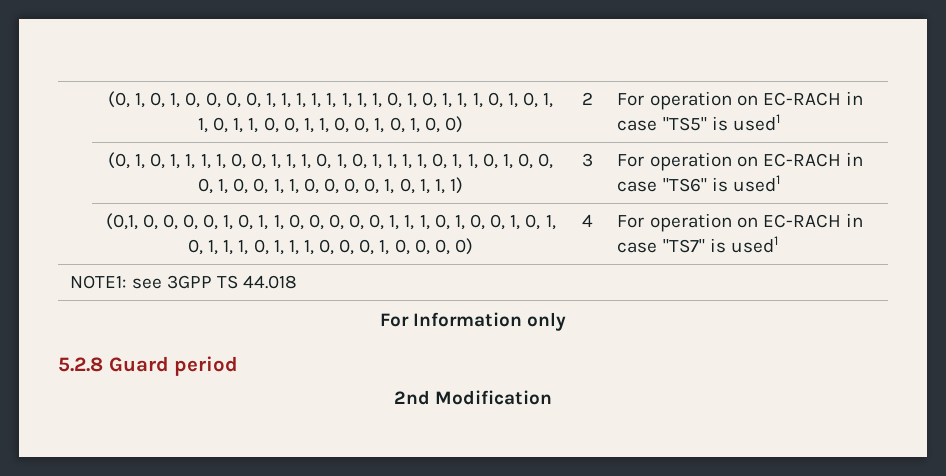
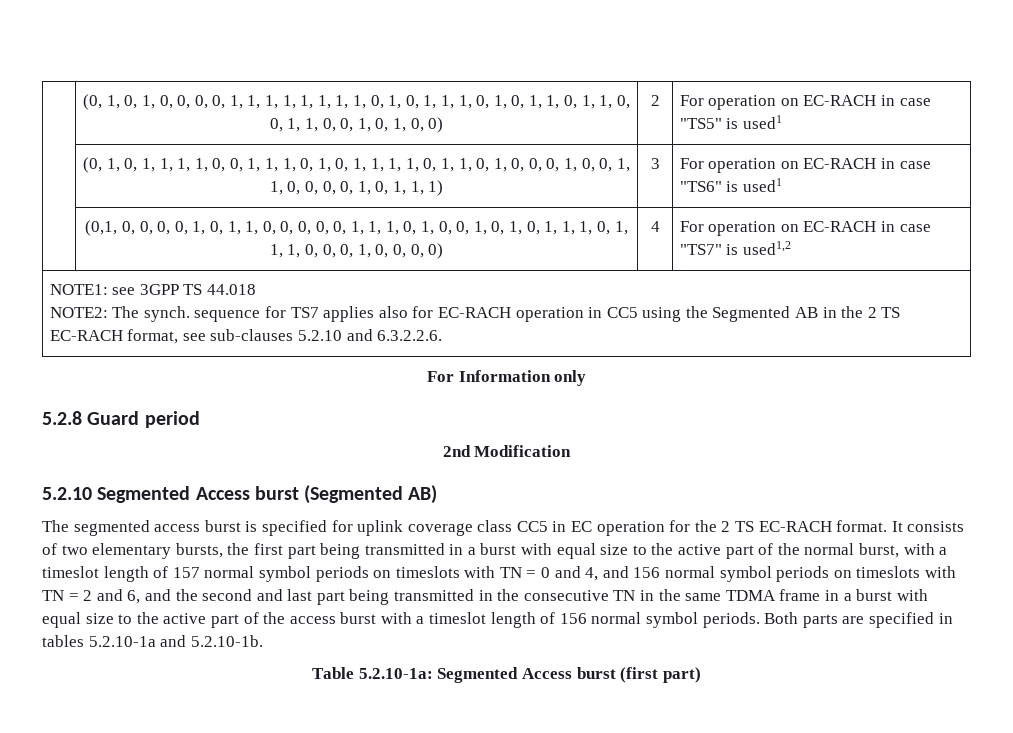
[730,236,778,253] used1 -> [742,241,791,255] used1,2
(297, 282) none -> [49,306,901,322] [49,329,443,344] // NOTE2: The synch. sequence for TS7 applies also for EC-RACH operation in CC5 using the Segmented AB in the 2 TS EC-RACH format, see sub-clauses 5.2.10 and 6.3.2.2.6.
(553, 397) none -> [42,485,438,504] [42,520,965,536] [42,543,948,559] [42,566,956,582] [42,589,928,605] [42,612,953,628] [42,635,263,647] [312,667,701,683] // 5.2.10 Segmented Access burst (Segmented AB) // The segmented access burst is specified for uplink coverage class CC5 in EC operation for the 2 TS EC-RACH format. It consists of two elementary bursts, the first part being transmitted in a burst with equal size to the active part of the normal burst, with a timeslot length of 157 normal symbol periods on timeslots with TN = 0 and 4, and 156 normal symbol periods on timeslots with TN = 2 and 6, and the second and last part being transmitted in the consecutive TN in the same TDMA frame in a burst with equal size to the active part of the access burst with a timeslot length of 156 normal symbol periods. Both parts are specified in tables 5.2.10-1a and 5.2.10-1b. // Table 5.2.10-1a: Segmented Access burst (first part)

